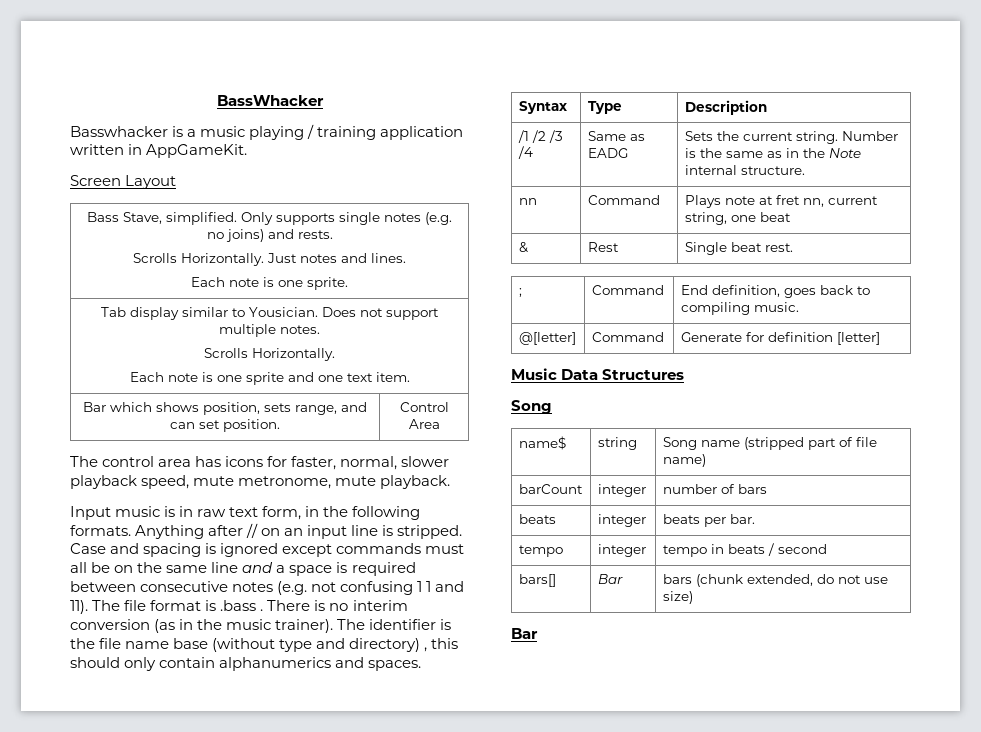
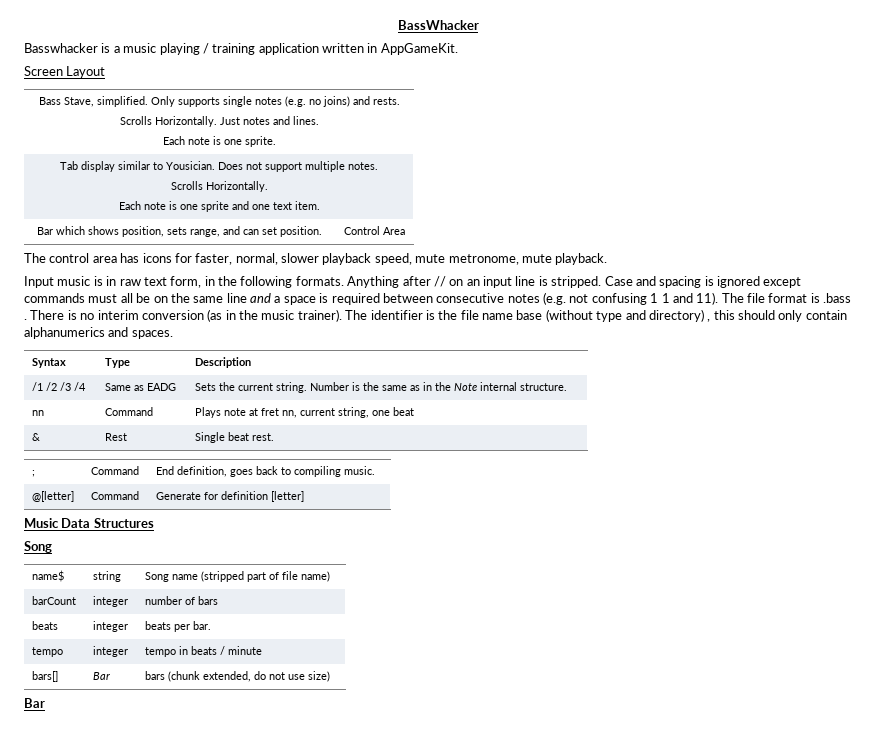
[777,544,827,554] second -> [228,646,263,655] minute

